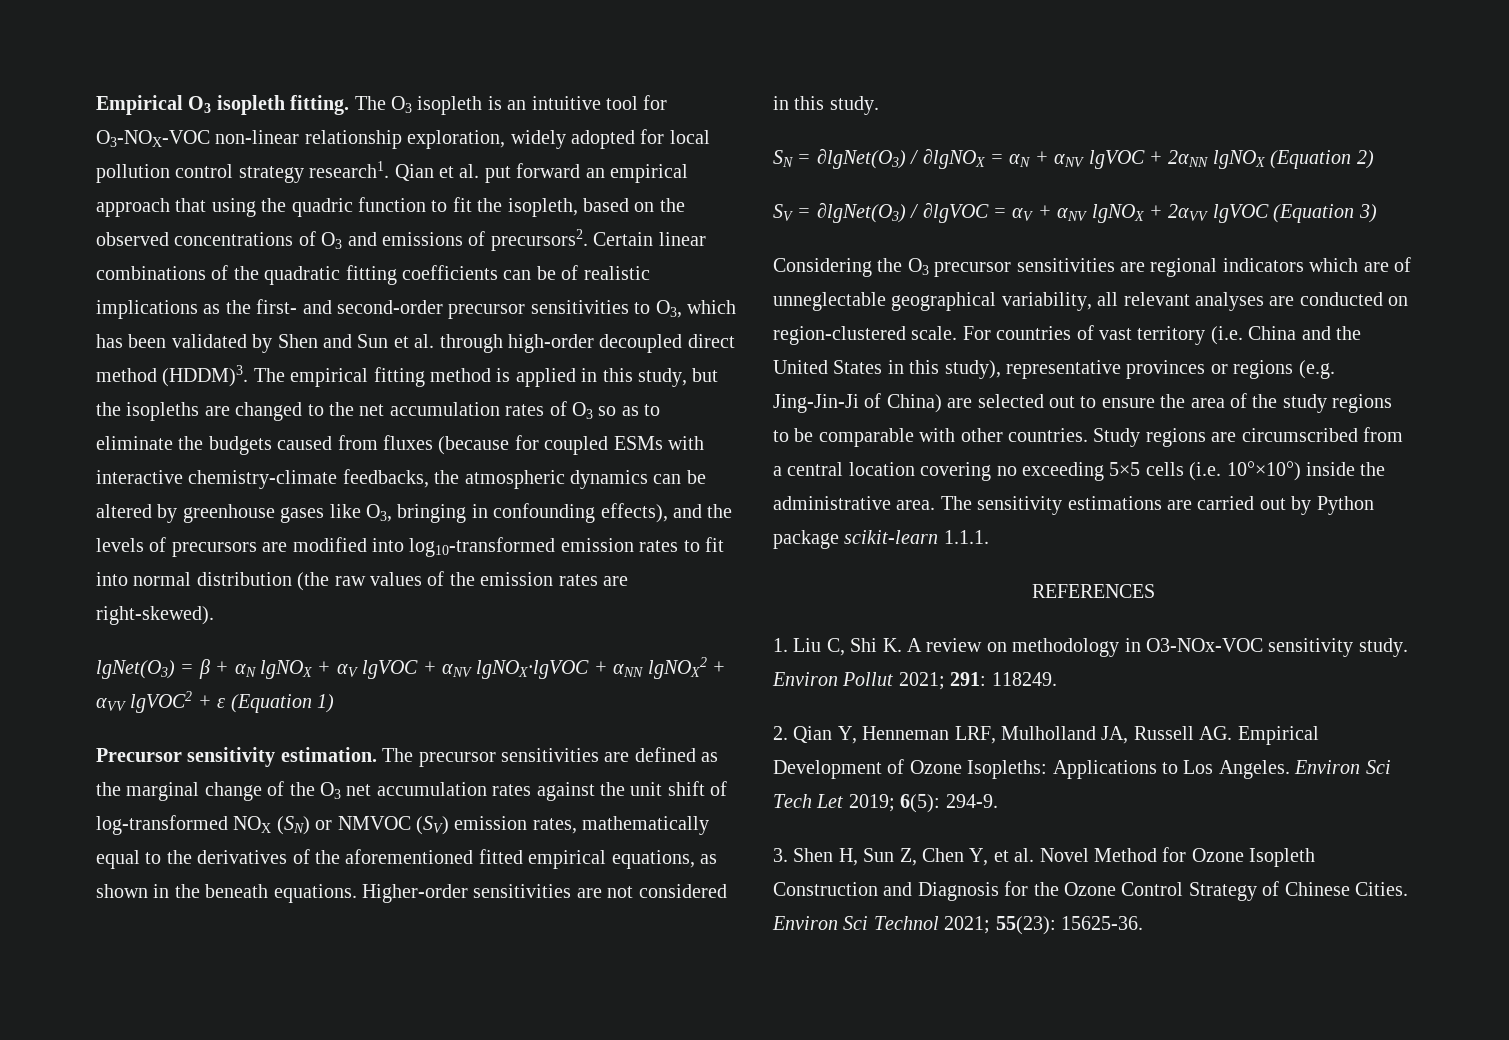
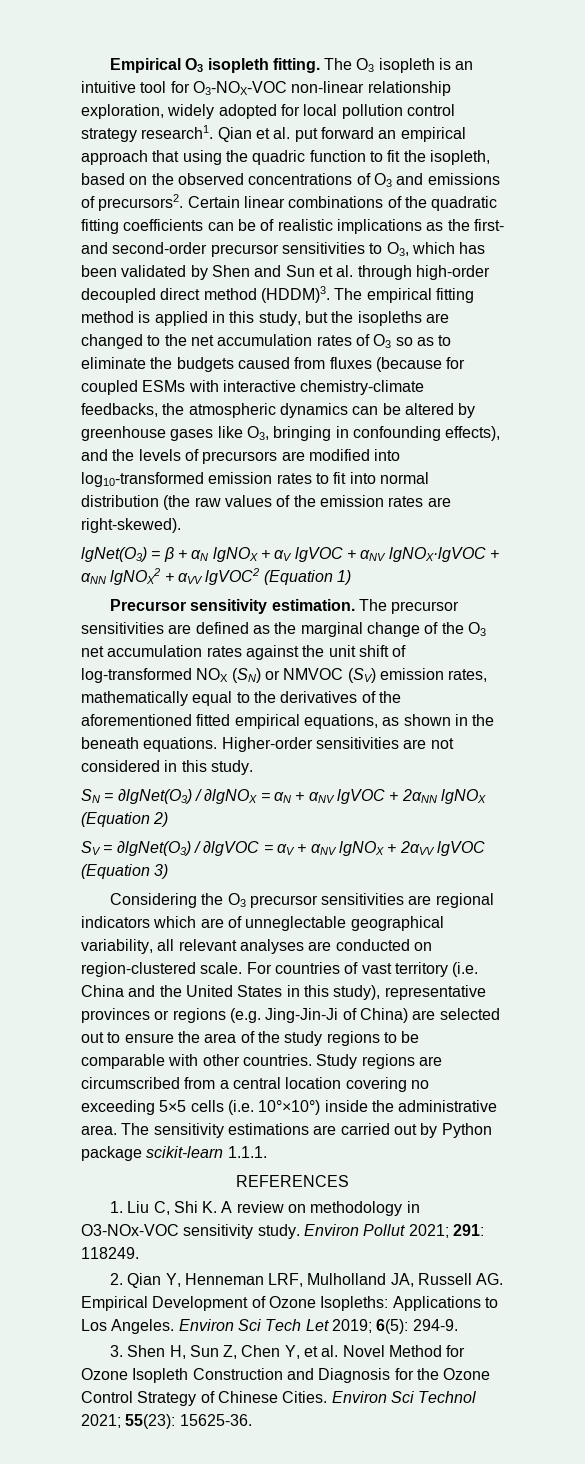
[197,695,226,708] + ε -> (260, 576) none

